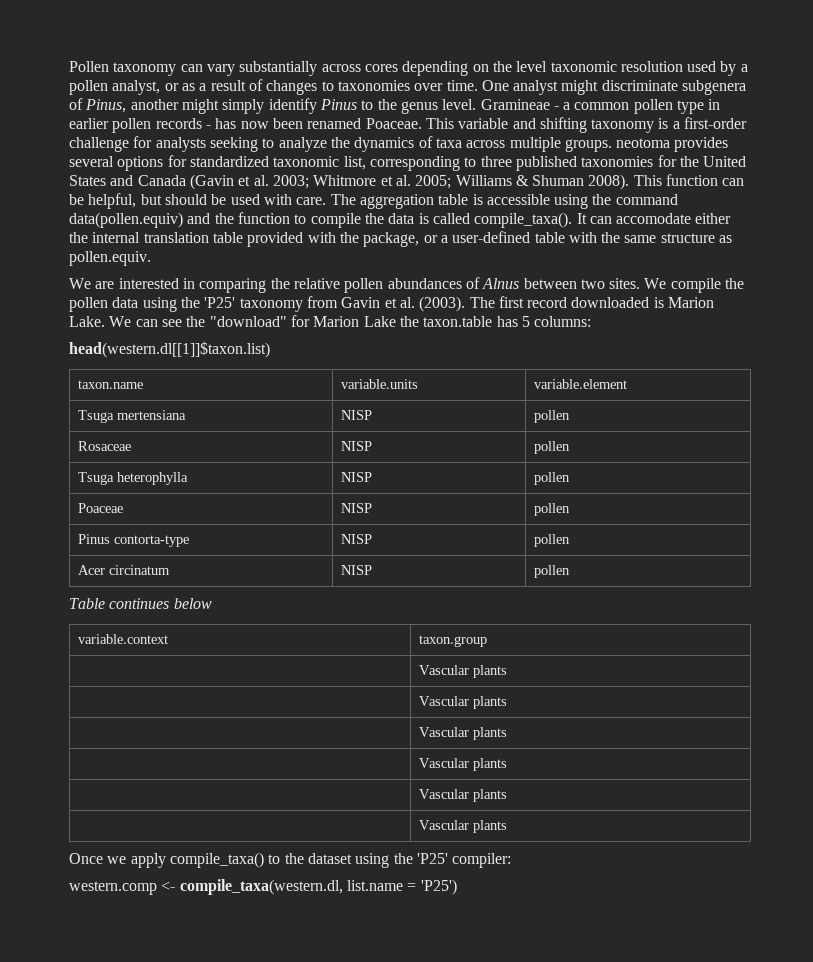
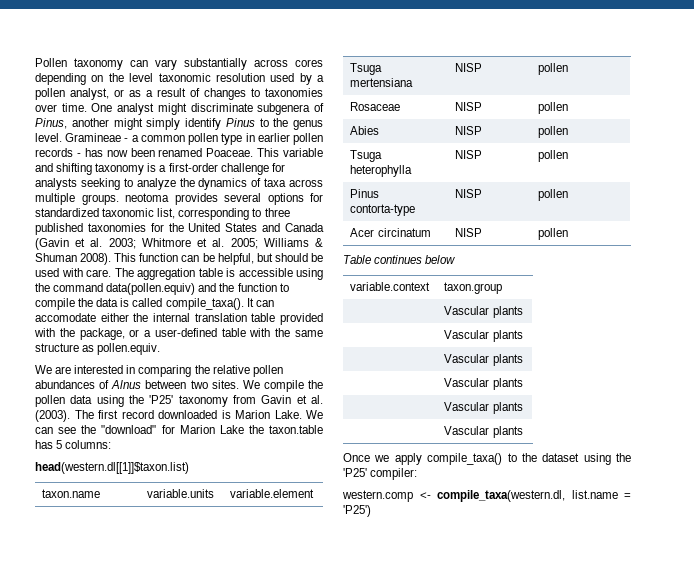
[78,472,189,485] [341,472,373,482] [534,472,571,485] [78,503,124,513] Tsuga heterophylla | NISP | pollen // Poaceae -> [350,126,380,135] [455,126,483,135] [538,126,569,138] [350,150,383,162] [350,165,413,177] Abies | NISP | pollen // Tsuga heterophylla

